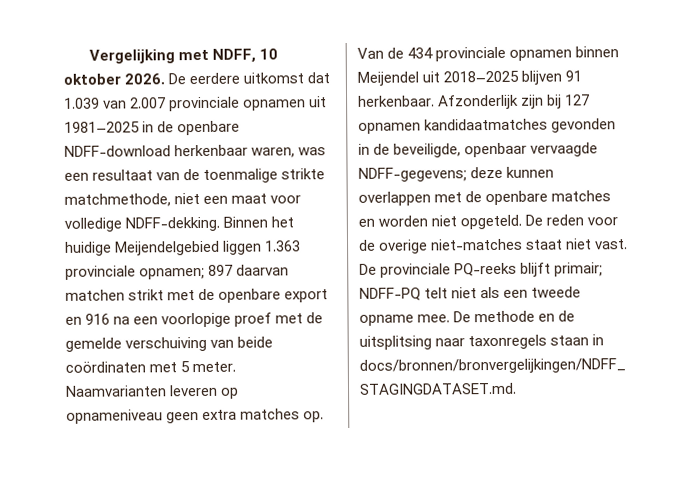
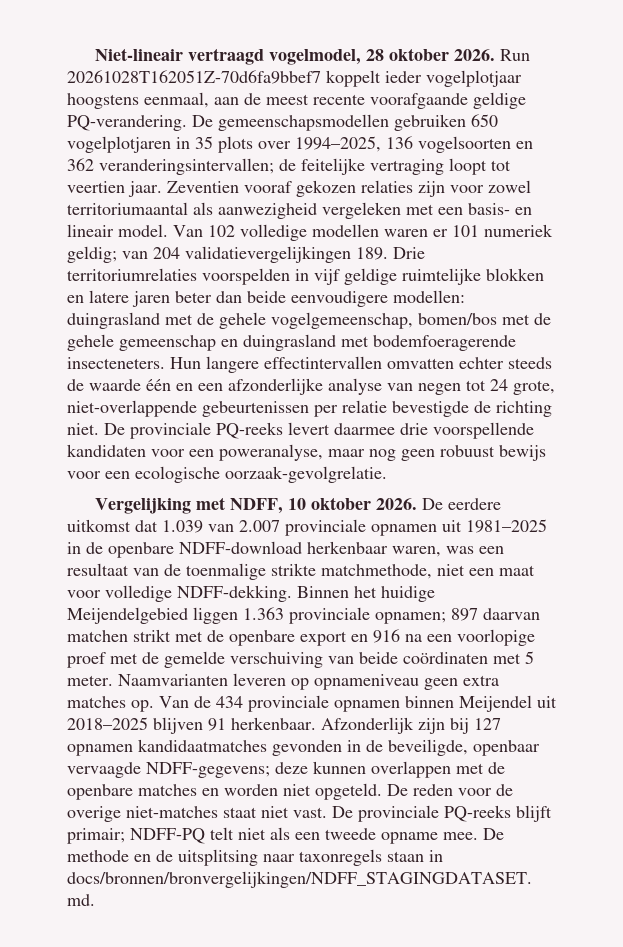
(89, 56) none -> [95,48,531,65] [67,70,522,87] [67,92,526,109] [67,114,498,131] [67,136,533,153] [67,158,511,175] [67,180,531,197] [67,202,532,219] [67,224,553,241] [67,246,425,263] [67,268,544,285] [67,290,465,307] [67,312,551,329] [67,334,516,351] [67,356,552,373] [67,378,555,395] [67,400,552,417] [67,422,534,439] [67,444,546,461] [67,466,387,483] Niet-lineair vertraagd vogelmodel, 28 oktober 2026. Run 20261028T162051Z-70d6fa9bbef7 koppelt ieder vogelplotjaar hoogstens eenmaal, aan de meest recente voorafgaande geldige PQ-verandering. De gemeenschapsmodellen gebruiken 650 vogelplotjaren in 35 plots over 1994–2025, 136 vogelsoorten en 362 veranderingsintervallen; de feitelijke vertraging loopt tot veertien jaar. Zeventien vooraf gekozen relaties zijn voor zowel territoriumaantal als aanwezigheid vergeleken met een basis- en lineair model. Van 102 volledige modellen waren er 101 numeriek geldig; van 204 validatievergelijkingen 189. Drie territoriumrelaties voorspelden in vijf geldige ruimtelijke blokken en latere jaren beter dan beide eenvoudigere modellen: duingrasland met de gehele vogelgemeenschap, bomen/bos met de gehele gemeenschap en duingrasland met bodemfoeragerende insecteneters. Hun langere effectintervallen omvatten echter steeds de waarde één en een afzonderlijke analyse van negen tot 24 grote, niet-overlappende gebeurtenissen per relatie bevestigde de richting niet. De provinciale PQ-reeks levert daarmee drie voorspellende kandidaten voor een poweranalyse, maar nog geen robuust bewijs voor een ecologische oorzaak-gevolgrelatie. //

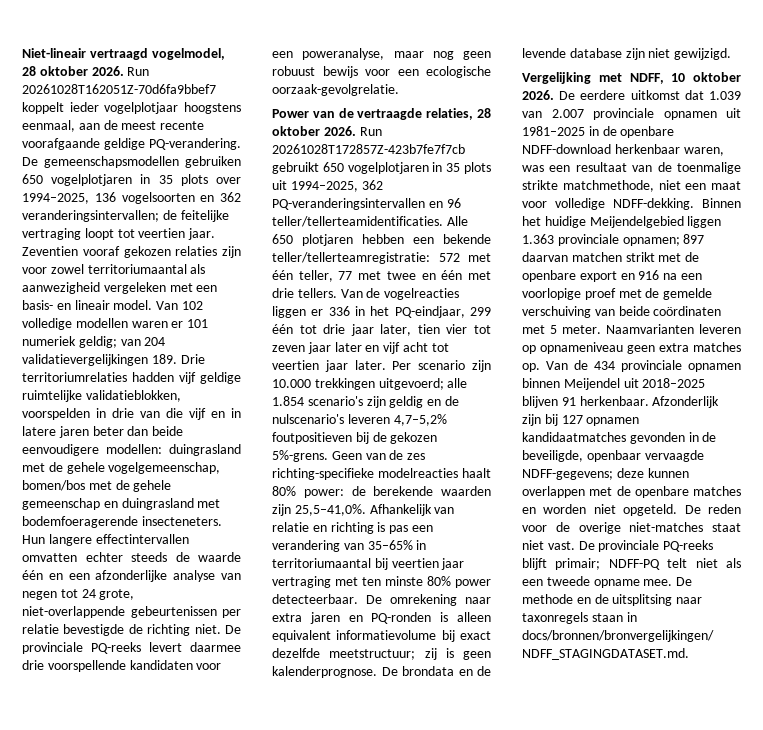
[202,268,309,285] voorspelden in -> [132,372,174,382] hadden
[486,268,544,281] [67,295,84,303] blokken en -> [85,390,181,402] [22,408,241,420] validatieblokken, voorspelden in drie van die vijf en in
(387, 474) none -> [272,108,491,120] [272,126,382,136] [272,144,465,154] [272,162,491,174] [272,180,383,192] [272,198,461,210] [272,216,468,227] [272,234,491,246] [272,252,491,264] [272,270,491,282] [272,288,460,300] [272,306,491,318] [272,324,491,336] [272,342,449,354] [272,360,491,372] [272,378,468,390] [272,396,459,408] [272,414,447,426] [272,432,438,444] [272,450,426,462] [272,468,491,480] [272,486,491,498] [272,504,455,516] [272,522,433,534] [272,540,427,552] [272,558,465,570] [272,576,491,588] [272,594,491,606] [272,612,491,624] [272,630,491,642] [272,648,491,660] [272,666,491,678] [522,48,732,60] // Power van de vertraagde relaties, 28 oktober 2026. Run 20261028T172857Z-423b7fe7f7cb gebruikt 650 vogelplotjaren in 35 plots uit 1994–2025, 362 PQ-veranderingsintervallen en 96 teller/tellerteamidentificaties. Alle 650 plotjaren hebben een bekende teller/tellerteamregistratie: 572 met één teller, 77 met twee en één met drie tellers. Van de vogelreacties liggen er 336 in het PQ-eindjaar, 299 één tot drie jaar later, tien vier tot zeven jaar later en vijf acht tot veertien jaar later. Per scenario zijn 10.000 trekkingen uitgevoerd; alle 1.854 scenario's zijn geldig en de nulscenario's leveren 4,7–5,2% foutpositieven bij de gekozen 5%-grens. Geen van de zes richting-specifieke modelreacties haalt 80% power: de berekende waarden zijn 25,5–41,0%. Afhankelijk van relatie en richting is pas een verandering van 35–65% in territoriumaantal bij veertien jaar vertraging met ten minste 80% power detecteerbaar. De omrekening naar extra jaren en PQ-ronden is alleen equivalent informatievolume bij exact dezelfde meetstructuur; zij is geen kalenderprognose. De brondata en de levende database zijn niet gewijzigd.

